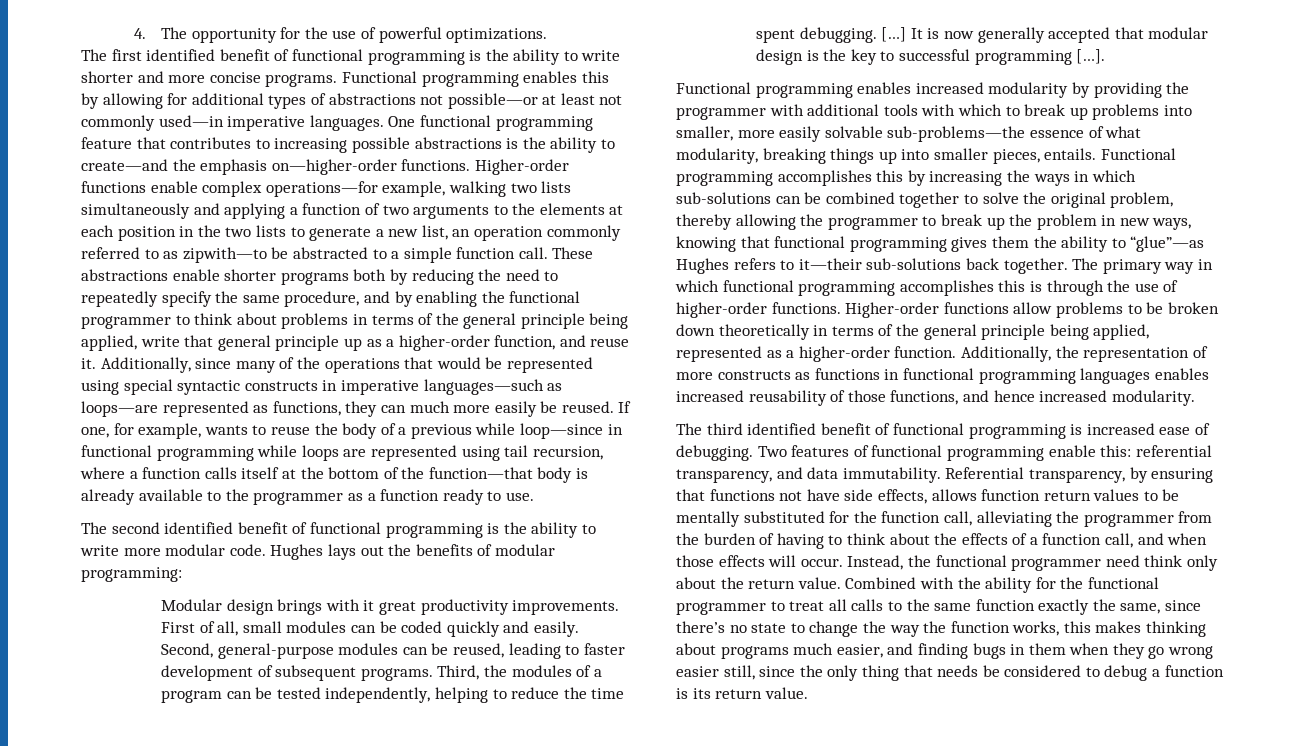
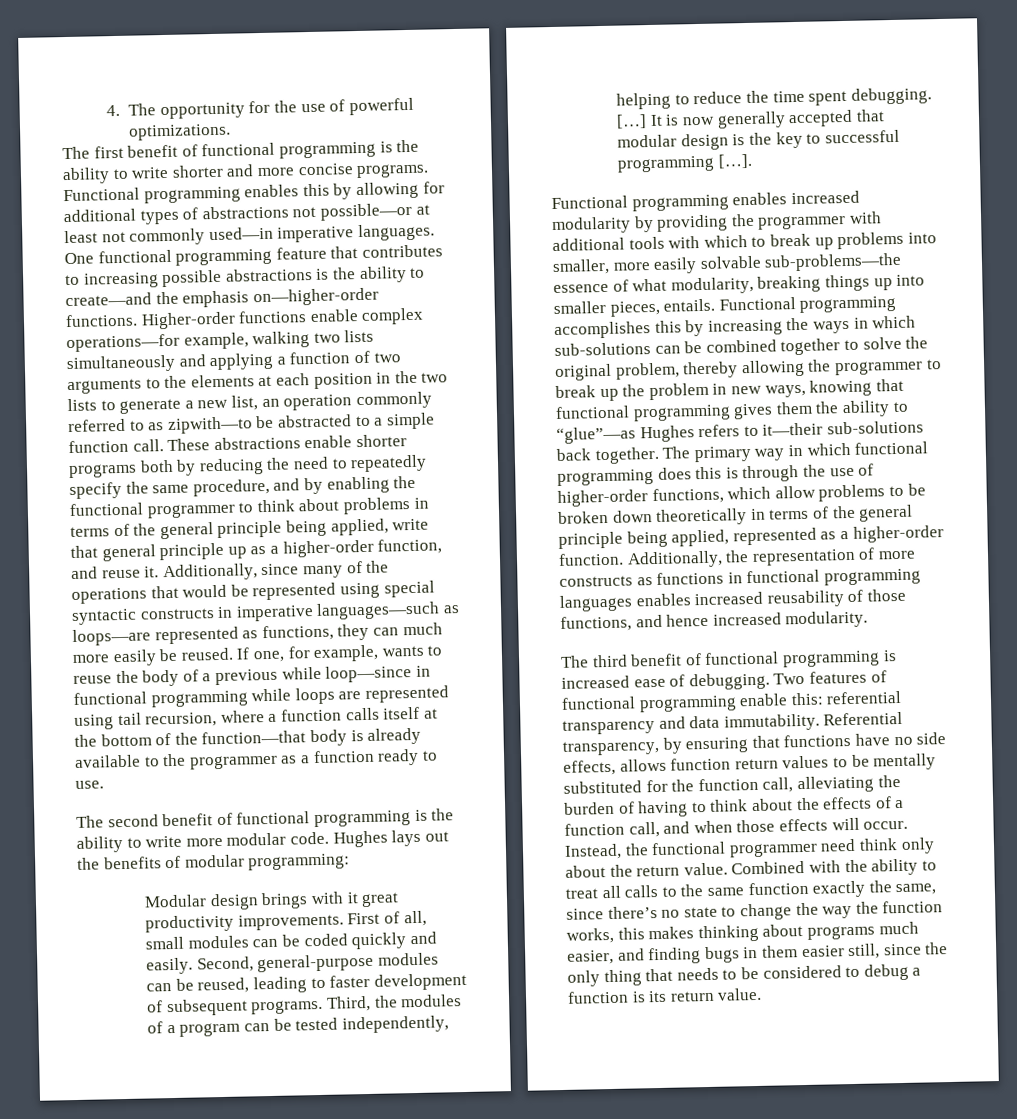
[146,49,216,61] identified -> (124, 152) none
[164,522,234,534] identified -> (159, 821) none
[899,280,994,296] accomplishes -> [657,467,692,480] does
[771,302,1009,318] functions. Higher-order functions -> [651,486,772,505] functions, which
[747,423,817,435] identified -> (628, 661) none
[676,469,772,483] transparency, -> [562,719,655,735] transparency
[779,489,840,501] not have -> [854,733,913,746] have no
[1083,511,1213,527] [676,533,699,545] programmer from the -> (901, 781) none
[1035,577,1159,589] [676,602,766,615] for the functional programmer -> (919, 867) none
[1069,643,1214,659] when they go wrong -> (798, 951) none
(979, 671) none -> [722,969,738,980] to

